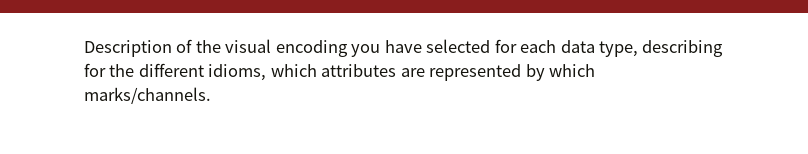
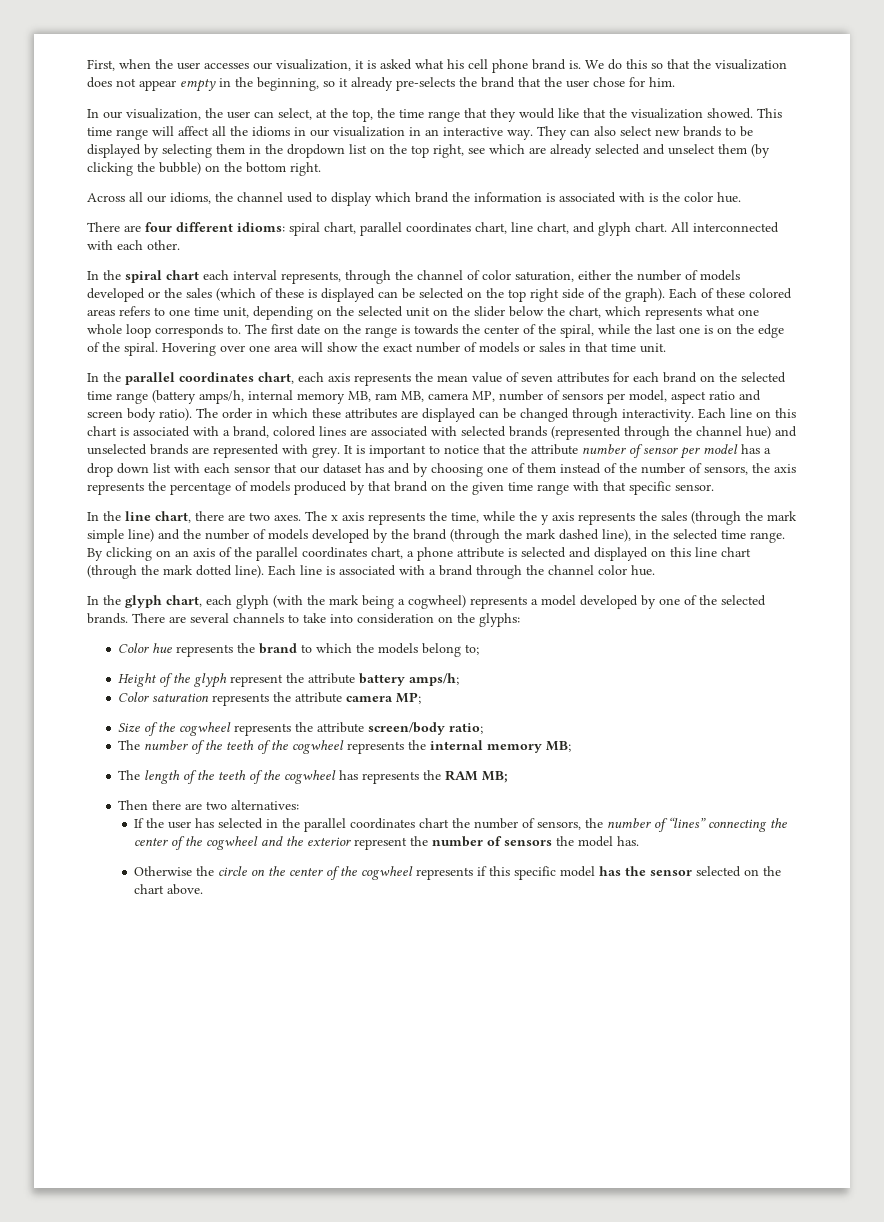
[84,39,724,57] [84,63,596,81] [84,87,211,104] Description of the visual encoding you have selected for each data type, describing for the different idioms, which attributes are represented by which marks/channels. -> [87,59,787,73] [87,77,675,92] [87,108,782,122] [87,126,753,140] [87,144,770,158] [87,162,321,176] [87,192,741,206] [87,222,779,236] [87,240,180,250] [87,270,740,284] [87,288,792,302] [87,306,759,320] [87,324,784,338] [87,342,666,356] [87,372,786,386] [87,390,761,404] [87,408,796,422] [87,426,797,440] [87,444,771,459] [87,463,796,477] [87,481,714,495] [87,511,797,525] [87,529,785,543] [87,547,751,561] [87,565,655,579] [87,595,766,609] [87,613,520,627] [118,643,480,657] [118,673,460,688] [118,692,422,706] [118,722,484,736] [118,740,572,754] [118,770,509,784] [118,800,300,810] [134,817,788,832] [134,836,640,850] [134,866,782,880] [134,884,204,895] First, when the user accesses our visualization, it is asked what his cell phone brand is. We do this so that the visualization does not appear empty in the beginning, so it already pre-selects the brand that the user chose for him. // In our visualization, the user can select, at the top, the time range that they would like that the visualization showed. This time range will affect all the idioms in our visualization in an interactive way. They can also select new brands to be displayed by selecting them in the dropdown list on the top right, see which are already selected and unselect them (by clicking the bubble) on the bottom right. // Across all our idioms, the channel used to display which brand the information is associated with is the color hue. // There are four different idioms: spiral chart, parallel coordinates chart, line chart, and glyph chart. All interconnected with each other. // In the spiral chart each interval represents, through the channel of color saturation, either the number of models developed or the sales (which of these is displayed can be selected on the top right side of the graph). Each of these colored areas refers to one time unit, depending on the selected unit on the slider below the chart, which represents what one whole loop corresponds to. The first date on the range is towards the center of the spiral, while the last one is on the edge of the spiral. Hovering over one area will show the exact number of models or sales in that time unit. // In the parallel coordinates chart, each axis represents the mean value of seven attributes for each brand on the selected time range (battery amps/h, internal memory MB, ram MB, camera MP, number of sensors per model, aspect ratio and screen body ratio). The order in which these attributes are displayed can be changed through interactivity. Each line on this chart is associated with a brand, colored lines are associated with selected brands (represented through the channel hue) and unselected brands are represented with grey. It is important to notice that the attribute number of sensor per model has a drop down list with each sensor that our dataset has and by choosing one of them instead of the number of sensors, the axis represents the percentage of models produced by that brand on the given time range with that specific sensor. // In the line chart, there are two axes. The x axis represents the time, while the y axis represents the sales (through the mark simple line) and the number of models developed by the brand (through the mark dashed line), in the selected time range. By clicking on an axis of the parallel coordinates chart, a phone attribute is selected and displayed on this line chart (through the mark dotted line). Each line is associated with a brand through the channel color hue. // In the glyph chart, each glyph (with the mark being a cogwheel) represents a model developed by one of the selected brands. There are several channels to take into consideration on the glyphs: // Color hue represents the brand to which the models belong to; // Height of the glyph represent the attribute battery amps/h; // Color saturation represents the attribute camera MP; // Size of the cogwheel represents the attribute screen/body ratio; // The number of the teeth of the cogwheel represents the internal memory MB; // The length of the teeth of the cogwheel has represents the RAM MB; // Then there are two alternatives: // If the user has selected in the parallel coordinates chart the number of sensors, the number of “lines” connecting the center of the cogwheel and the exterior represent the number of sensors the model has. // Otherwise the circle on the center of the cogwheel represents if this specific model has the sensor selected on the chart above.

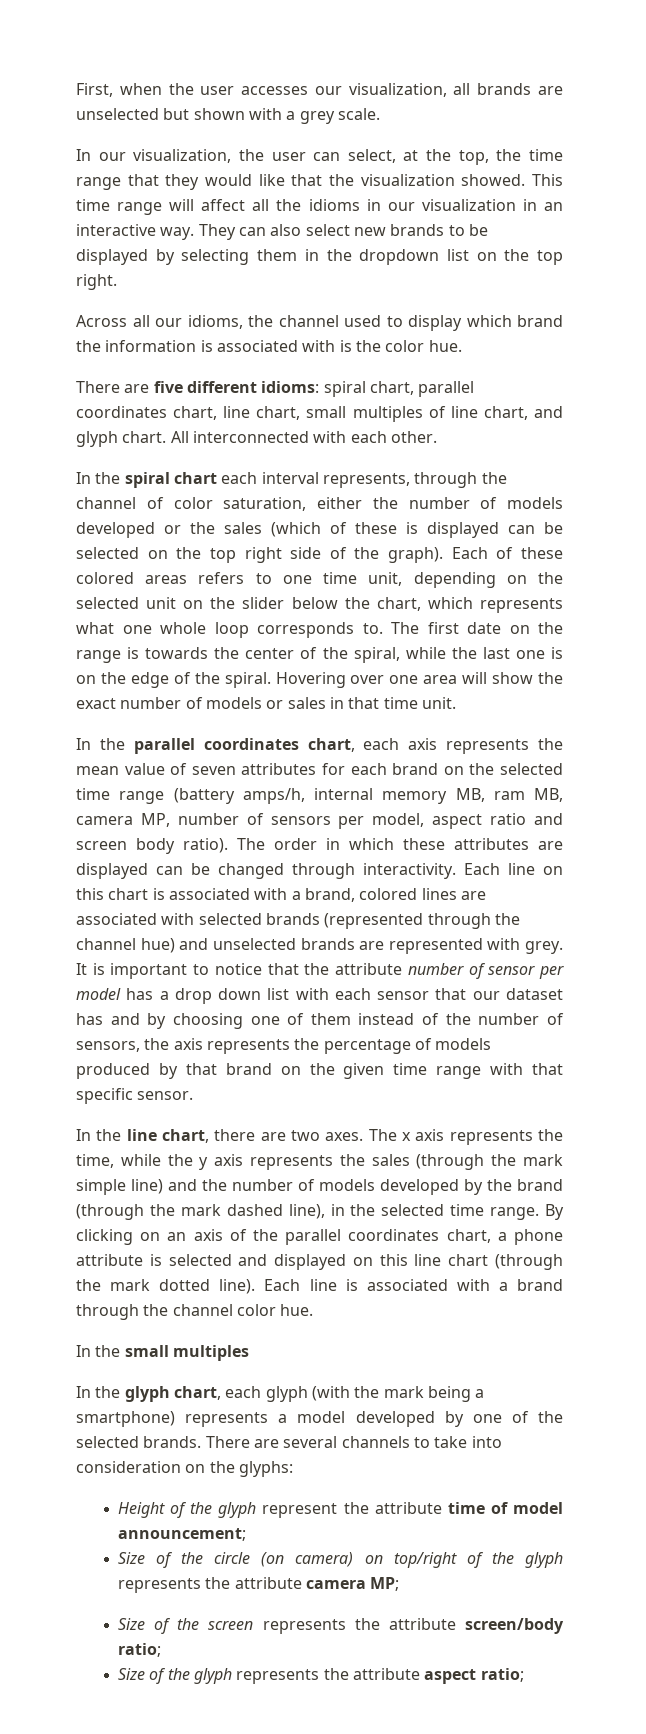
[355,59,787,73] [87,77,675,92] it is asked what his cell phone brand is. We do this so that the visualization does not appear empty in the beginning, so it already pre-selects the brand that the user chose for him. -> [453,83,563,95] [76,108,380,124] all brands are unselected but shown with a grey scale.
[433,144,770,158] [87,162,286,176] right, see which are already selected and unselect them (by clicking the bubble) on the bottom -> (563, 257) none
[145,222,172,232] four -> [153,381,183,393] five
(569, 228) none -> [306,406,528,422] small multiples of line chart,
(655, 570) none -> [76,1345,249,1361] // In the small multiples
[408,595,466,609] cogwheel) -> [76,1411,175,1427] smartphone)
[118,643,480,657] // Color hue represents the brand to which the models belong to; -> (293, 1469) none
[359,673,460,686] [118,692,210,702] battery amps/h; // Color saturation -> [447,1502,563,1514] [117,1528,246,1541] [117,1552,564,1568] time of model announcement; // Size of the circle (on camera) on top/right of the glyph
[179,722,232,736] cogwheel -> [208,1620,254,1630] screen
[118,740,572,754] [118,770,509,784] [118,800,300,810] [134,817,788,832] [134,836,640,850] [134,866,782,880] [134,884,204,895] The number of the teeth of the cogwheel represents the internal memory MB; // The length of the teeth of the cogwheel has represents the RAM MB; // Then there are two alternatives: // If the user has selected in the parallel coordinates chart the number of sensors, the number of “lines” connecting the center of the cogwheel and the exterior represent the number of sensors the model has. // Otherwise the circle on the center of the cogwheel represents if this specific model has the sensor selected on the chart above. -> [117,1668,524,1684] Size of the glyph represents the attribute aspect ratio;

